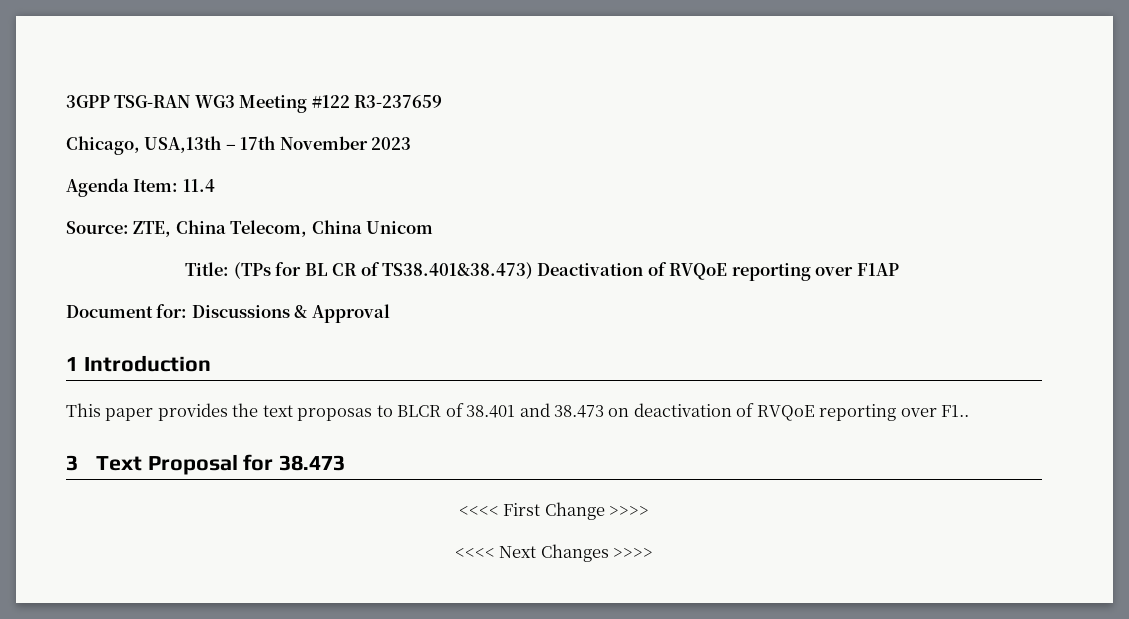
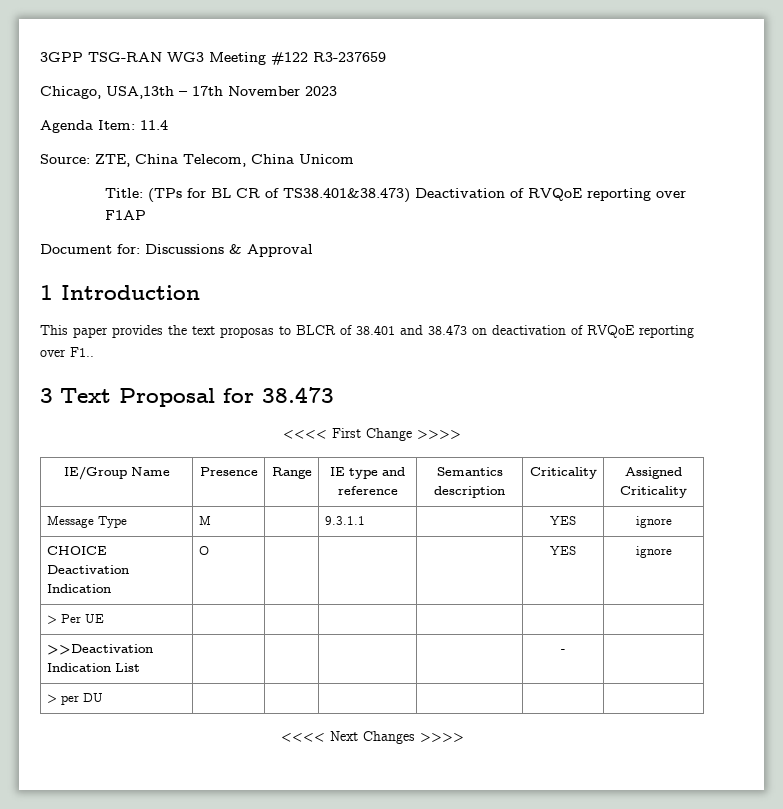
(650, 511) none -> [63,466,170,480] [199,467,258,476] [271,467,312,479] [330,467,405,479] [337,486,398,495] [436,467,503,476] [434,486,505,498] [529,467,597,479] [625,467,682,479] [620,486,687,498] [46,515,127,528] [198,515,211,525] [324,516,365,525] [550,516,576,525] [635,516,672,528] [46,546,107,555] [46,565,129,574] [46,584,111,593] [198,546,209,555] [550,546,576,555] [635,546,672,558] [46,614,104,624] [46,644,153,655] [46,663,140,672] [561,649,565,653] [46,693,103,705] // IE/Group Name | Presence | Range | IE type and reference | Semantics description | Criticality | Assigned Criticality // Message Type | M | | 9.3.1.1 | | YES | ignore // CHOICE Deactivation Indication | O | | | | YES | ignore // > Per UE | | | | | | // >>Deactivation Indication List | | | | | - | // > per DU | | | | | |

